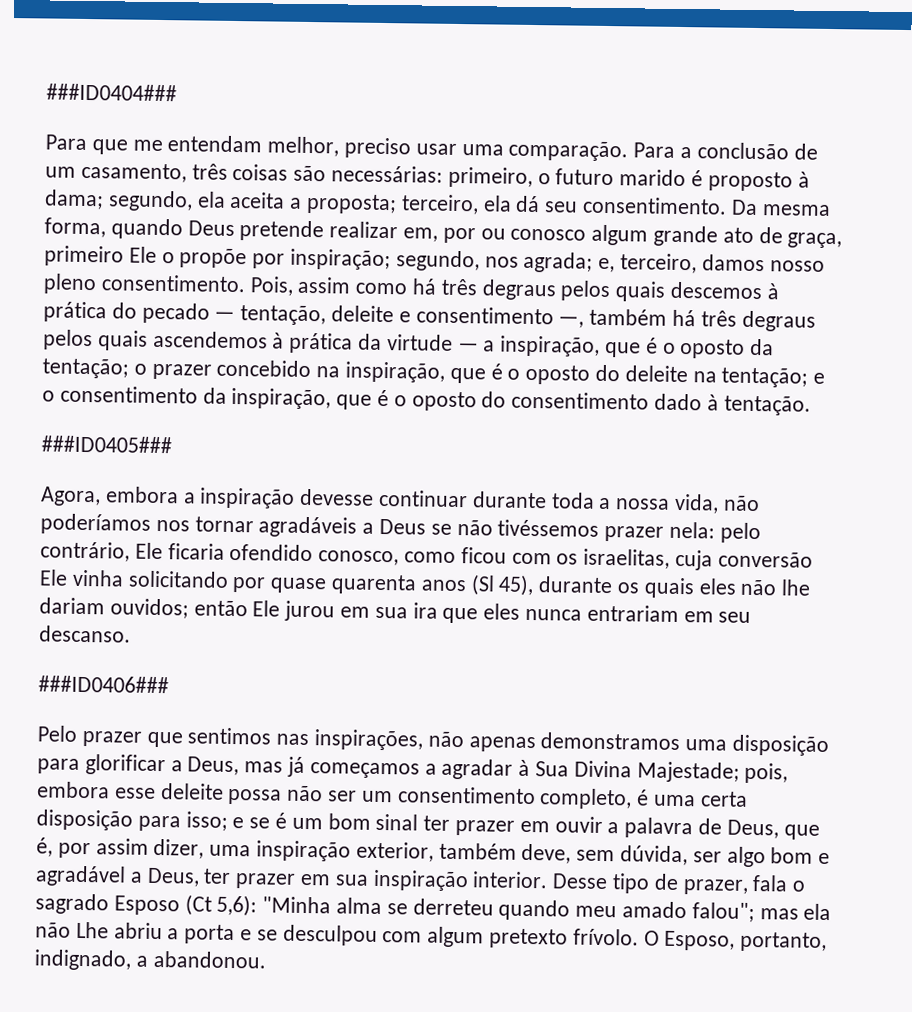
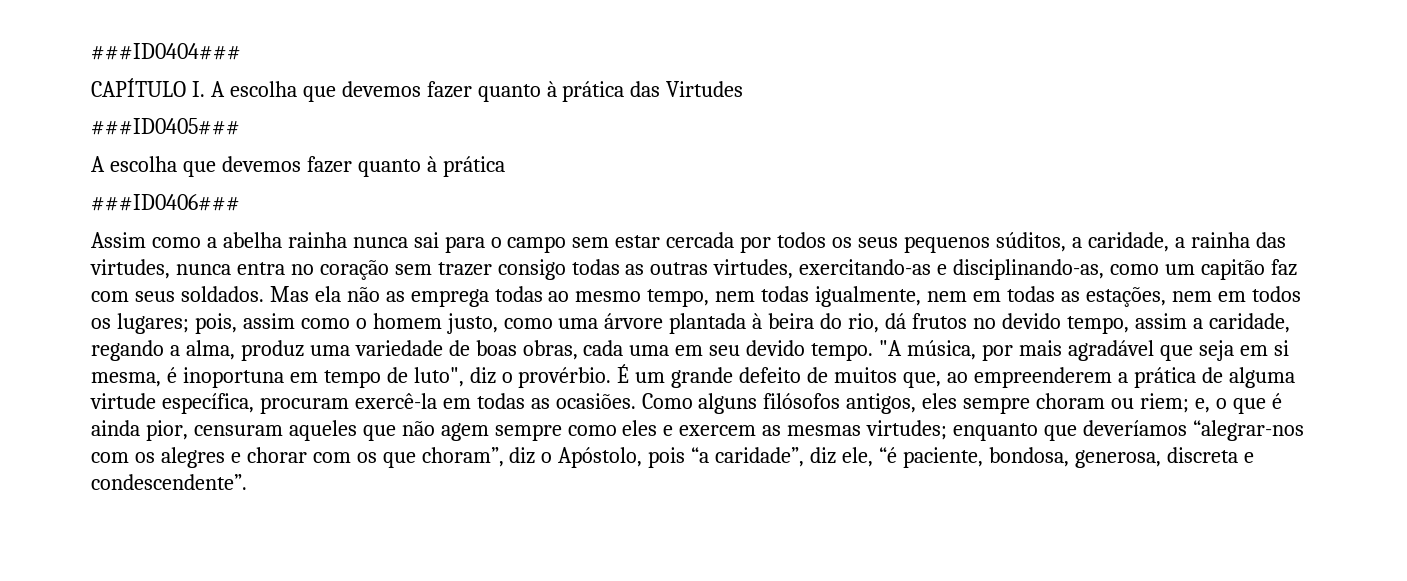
[45,134,818,162] [45,162,810,192] [44,189,831,216] [44,217,843,249] [44,245,825,274] [43,273,780,302] [43,301,816,332] [43,329,775,359] [42,358,826,388] [42,385,811,416] [41,435,172,454] [40,486,760,514] [40,513,761,544] [40,541,813,571] [39,569,812,599] [39,597,752,624] [39,625,131,643] [38,675,169,694] [37,725,830,757] [37,754,789,784] [37,781,748,810] [36,809,820,840] [36,837,831,868] [35,865,806,895] [35,893,832,923] [35,921,828,953] [34,949,266,971] Para que me entendam melhor, preciso usar uma comparação. Para a conclusão de um casamento, três coisas são necessárias: primeiro, o futuro marido é proposto à dama; segundo, ela aceita a proposta; terceiro, ela dá seu consentimento. Da mesma forma, quando Deus pretende realizar em, por ou conosco algum grande ato de graça, primeiro Ele o propõe por inspiração; segundo, nos agrada; e, terceiro, damos nosso pleno consentimento. Pois, assim como há três degraus pelos quais descemos à prática do pecado — tentação, deleite e consentimento —, também há três degraus pelos quais ascendemos à prática da virtude — a inspiração, que é o oposto da tentação; o prazer concebido na inspiração, que é o oposto do deleite na tentação; e o consentimento da inspiração, que é o oposto do consentimento dado à tentação. // ###ID0405### // Agora, embora a inspiração devesse continuar durante toda a nossa vida, não poderíamos nos tornar agradáveis a Deus se não tivéssemos prazer nela: pelo contrário, Ele ficaria ofendido conosco, como ficou com os israelitas, cuja conversão Ele vinha solicitando por quase quarenta anos (Sl 45), durante os quais eles não lhe dariam ouvidos; então Ele jurou em sua ira que eles nunca entrariam em seu descanso. // ###ID0406### // Pelo prazer que sentimos nas inspirações, não apenas demonstramos uma disposição para glorificar a Deus, mas já começamos a agradar à Sua Divina Majestade; pois, embora esse deleite possa não ser um consentimento completo, é uma certa disposição para isso; e se é um bom sinal ter prazer em ouvir a palavra de Deus, que é, por assim dizer, uma inspiração exterior, também deve, sem dúvida, ser algo bom e agradável a Deus, ter prazer em sua inspiração interior. Desse tipo de prazer, fala o sagrado Esposo (Ct 5,6): "Minha alma se derreteu quando meu amado falou"; mas ela não Lhe abriu a porta e se desculpou com algum pretexto frívolo. O Esposo, portanto, indignado, a abandonou. -> [91,78,744,102] [91,118,240,135] [91,156,505,177] [91,194,240,211] [91,232,1286,253] [90,259,1297,280] [91,286,1301,307] [91,313,1290,334] [91,340,1289,361] [91,364,1295,388] [90,393,1282,414] [91,420,1304,441] [91,447,1254,468] [91,474,247,490] CAPÍTULO I. A escolha que devemos fazer quanto à prática das Virtudes // ###ID0405### // A escolha que devemos fazer quanto à prática // ###ID0406### // Assim como a abelha rainha nunca sai para o campo sem estar cercada por todos os seus pequenos súditos, a caridade, a rainha das virtudes, nunca entra no coração sem trazer consigo todas as outras virtudes, exercitando-as e disciplinando-as, como um capitão faz com seus soldados. Mas ela não as emprega todas ao mesmo tempo, nem todas igualmente, nem em todas as estações, nem em todos os lugares; pois, assim como o homem justo, como uma árvore plantada à beira do rio, dá frutos no devido tempo, assim a caridade, regando a alma, produz uma variedade de boas obras, cada uma em seu devido tempo. "A música, por mais agradável que seja em si mesma, é inoportuna em tempo de luto", diz o provérbio. É um grande defeito de muitos que, ao empreenderem a prática de alguma virtude específica, procuram exercê-la em todas as ocasiões. Como alguns filósofos antigos, eles sempre choram ou riem; e, o que é ainda pior, censuram aqueles que não agem sempre como eles e exercem as mesmas virtudes; enquanto que deveríamos “alegrar-nos com os alegres e chorar com os que choram”, diz o Apóstolo, pois “a caridade”, diz ele, “é paciente, bondosa, generosa, discreta e condescendente”.

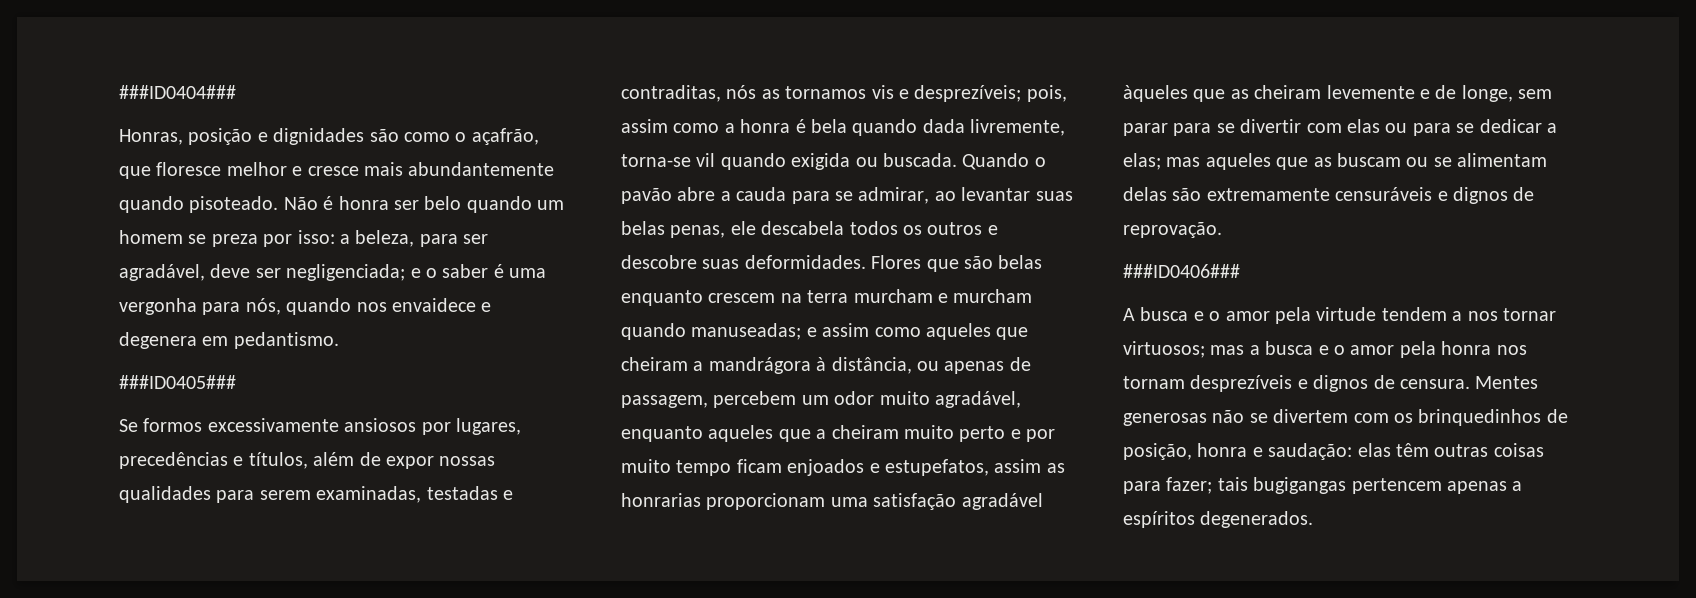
[91,78,744,102] [91,118,240,135] [91,156,505,177] [91,194,240,211] [91,232,1286,253] [90,259,1297,280] [91,286,1301,307] [91,313,1290,334] [91,340,1289,361] [91,364,1295,388] [90,393,1282,414] [91,420,1304,441] [91,447,1254,468] [91,474,247,490] CAPÍTULO I. A escolha que devemos fazer quanto à prática das Virtudes // ###ID0405### // A escolha que devemos fazer quanto à prática // ###ID0406### // Assim como a abelha rainha nunca sai para o campo sem estar cercada por todos os seus pequenos súditos, a caridade, a rainha das virtudes, nunca entra no coração sem trazer consigo todas as outras virtudes, exercitando-as e disciplinando-as, como um capitão faz com seus soldados. Mas ela não as emprega todas ao mesmo tempo, nem todas igualmente, nem em todas as estações, nem em todos os lugares; pois, assim como o homem justo, como uma árvore plantada à beira do rio, dá frutos no devido tempo, assim a caridade, regando a alma, produz uma variedade de boas obras, cada uma em seu devido tempo. "A música, por mais agradável que seja em si mesma, é inoportuna em tempo de luto", diz o provérbio. É um grande defeito de muitos que, ao empreenderem a prática de alguma virtude específica, procuram exercê-la em todas as ocasiões. Como alguns filósofos antigos, eles sempre choram ou riem; e, o que é ainda pior, censuram aqueles que não agem sempre como eles e exercem as mesmas virtudes; enquanto que deveríamos “alegrar-nos com os alegres e chorar com os que choram”, diz o Apóstolo, pois “a caridade”, diz ele, “é paciente, bondosa, generosa, discreta e condescendente”. -> [119,128,539,145] [119,162,555,179] [119,196,565,213] [119,230,489,247] [119,264,547,281] [119,298,492,315] [119,332,339,349] [119,375,236,389] [119,418,521,435] [119,452,496,469] [119,486,513,503] [621,85,1067,102] [621,119,1066,136] [621,153,1046,170] [621,187,1073,204] [621,221,998,238] [621,255,1043,272] [621,289,1033,306] [621,323,1029,340] [621,357,1031,374] [621,391,1021,408] [621,425,1056,442] [621,459,1065,476] [621,493,1043,510] [1123,85,1553,102] [1123,119,1557,136] [1123,153,1548,170] [1123,187,1535,204] [1123,222,1222,238] [1123,264,1240,278] [1123,307,1556,324] [1123,341,1527,358] [1123,375,1539,392] [1123,409,1568,426] [1123,443,1544,460] [1123,477,1523,494] [1123,511,1314,528] Honras, posição e dignidades são como o açafrão, que floresce melhor e cresce mais abundantemente quando pisoteado. Não é honra ser belo quando um homem se preza por isso: a beleza, para ser agradável, deve ser negligenciada; e o saber é uma vergonha para nós, quando nos envaidece e degenera em pedantismo. // ###ID0405### // Se formos excessivamente ansiosos por lugares, precedências e títulos, além de expor nossas qualidades para serem examinadas, testadas e contraditas, nós as tornamos vis e desprezíveis; pois, assim como a honra é bela quando dada livremente, torna-se vil quando exigida ou buscada. Quando o pavão abre a cauda para se admirar, ao levantar suas belas penas, ele descabela todos os outros e descobre suas deformidades. Flores que são belas enquanto crescem na terra murcham e murcham quando manuseadas; e assim como aqueles que cheiram a mandrágora à distância, ou apenas de passagem, percebem um odor muito agradável, enquanto aqueles que a cheiram muito perto e por muito tempo ficam enjoados e estupefatos, assim as honrarias proporcionam uma satisfação agradável àqueles que as cheiram levemente e de longe, sem parar para se divertir com elas ou para se dedicar a elas; mas aqueles que as buscam ou se alimentam delas são extremamente censuráveis e dignos de reprovação. // ###ID0406### // A busca e o amor pela virtude tendem a nos tornar virtuosos; mas a busca e o amor pela honra nos tornam desprezíveis e dignos de censura. Mentes generosas não se divertem com os brinquedinhos de posição, honra e saudação: elas têm outras coisas para fazer; tais bugigangas pertencem apenas a espíritos degenerados.

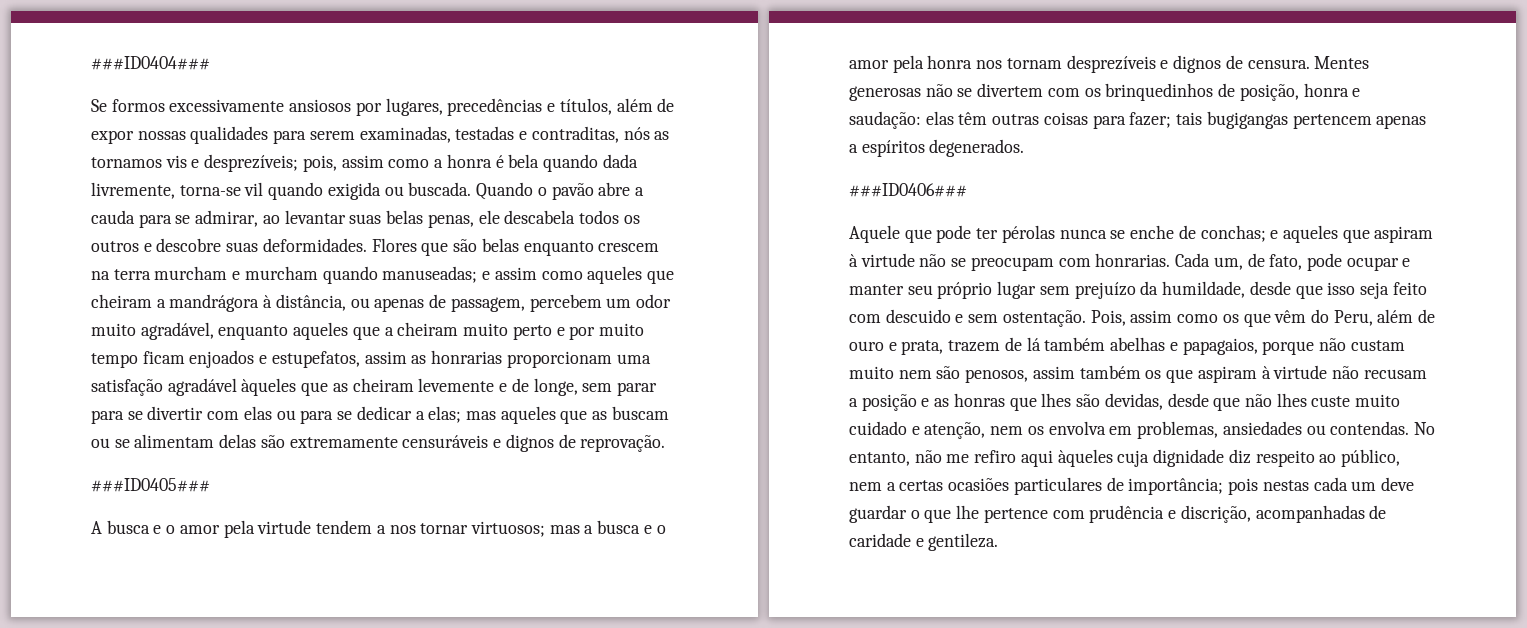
[119,128,539,145] [119,162,555,179] [119,196,565,213] [119,230,489,247] [119,264,547,281] [119,298,492,315] [119,332,339,349] [119,375,236,389] // Honras, posição e dignidades são como o açafrão, que floresce melhor e cresce mais abundantemente quando pisoteado. Não é honra ser belo quando um homem se preza por isso: a beleza, para ser agradável, deve ser negligenciada; e o saber é uma vergonha para nós, quando nos envaidece e degenera em pedantismo. // ###ID0405### -> (210, 63) none
[1123,264,1240,278] ###ID0406### -> [91,478,210,492] ###ID0405###
(1314, 519) none -> [849,183,967,197] [849,225,1434,243] [849,253,1411,271] [849,281,1427,299] [849,309,1436,327] [849,337,1405,355] [849,365,1427,383] [849,393,1401,411] [849,421,1435,439] [849,449,1400,467] [849,477,1414,495] [849,505,1387,523] [849,533,999,551] // ###ID0406### // Aquele que pode ter pérolas nunca se enche de conchas; e aqueles que aspiram à virtude não se preocupam com honrarias. Cada um, de fato, pode ocupar e manter seu próprio lugar sem prejuízo da humildade, desde que isso seja feito com descuido e sem ostentação. Pois, assim como os que vêm do Peru, além de ouro e prata, trazem de lá também abelhas e papagaios, porque não custam muito nem são penosos, assim também os que aspiram à virtude não recusam a posição e as honras que lhes são devidas, desde que não lhes custe muito cuidado e atenção, nem os envolva em problemas, ansiedades ou contendas. No entanto, não me refiro aqui àqueles cuja dignidade diz respeito ao público, nem a certas ocasiões particulares de importância; pois nestas cada um deve guardar o que lhe pertence com prudência e discrição, acompanhadas de caridade e gentileza.

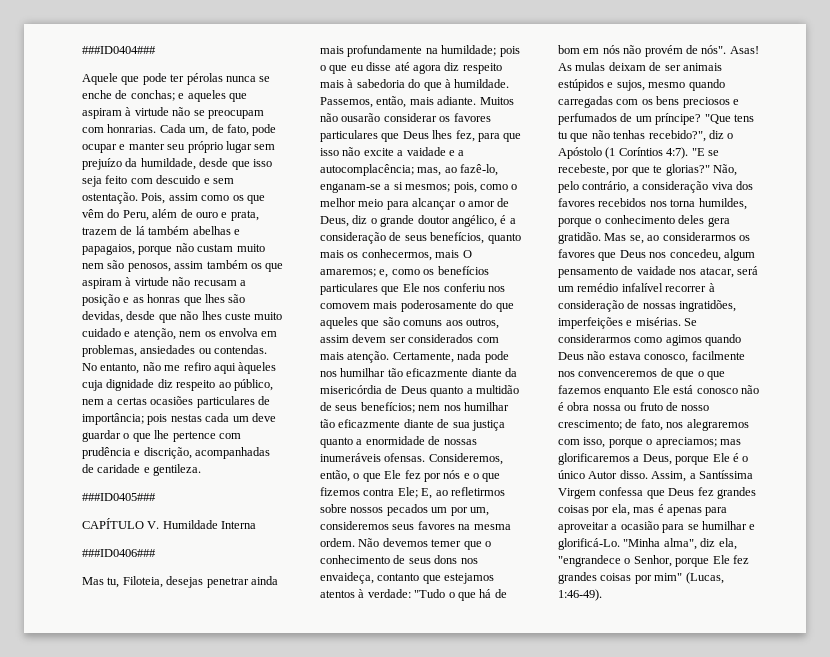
[91,98,675,116] [91,126,670,144] [91,154,638,172] [91,182,644,200] [91,210,640,228] [91,238,660,256] [91,266,674,284] [91,294,671,312] [91,322,644,340] [91,350,651,368] [91,378,657,396] [91,406,669,424] [91,434,666,452] [91,478,210,492] [91,520,666,538] [849,55,1370,73] [849,83,1361,101] [849,111,1427,129] [849,139,1025,157] [849,183,967,197] // Se formos excessivamente ansiosos por lugares, precedências e títulos, além de expor nossas qualidades para serem examinadas, testadas e contraditas, nós as tornamos vis e desprezíveis; pois, assim como a honra é bela quando dada livremente, torna-se vil quando exigida ou buscada. Quando o pavão abre a cauda para se admirar, ao levantar suas belas penas, ele descabela todos os outros e descobre suas deformidades. Flores que são belas enquanto crescem na terra murcham e murcham quando manuseadas; e assim como aqueles que cheiram a mandrágora à distância, ou apenas de passagem, percebem um odor muito agradável, enquanto aqueles que a cheiram muito perto e por muito tempo ficam enjoados e estupefatos, assim as honrarias proporcionam uma satisfação agradável àqueles que as cheiram levemente e de longe, sem parar para se divertir com elas ou para se dedicar a elas; mas aqueles que as buscam ou se alimentam delas são extremamente censuráveis e dignos de reprovação. // ###ID0405### // A busca e o amor pela virtude tendem a nos tornar virtuosos; mas a busca e o amor pela honra nos tornam desprezíveis e dignos de censura. Mentes generosas não se divertem com os brinquedinhos de posição, honra e saudação: elas têm outras coisas para fazer; tais bugigangas pertencem apenas a espíritos degenerados. // ###ID0406### -> (156, 50) none
(999, 542) none -> [82,493,156,501] [82,518,257,529] [82,549,156,557] [82,576,278,588] [320,45,520,57] [320,62,502,74] [320,79,510,91] [320,96,514,108] [320,113,491,122] [320,130,522,142] [320,147,465,156] [320,164,499,176] [320,182,518,193] [320,198,510,210] [320,215,516,227] [320,232,521,244] [320,249,472,261] [320,266,489,278] [320,283,505,295] [320,300,514,312] [320,317,499,329] [320,334,499,343] [320,351,509,363] [320,368,517,377] [320,385,519,397] [320,402,509,413] [320,419,505,431] [320,436,477,448] [320,453,503,465] [320,470,501,482] [320,487,505,499] [320,504,489,516] [320,521,511,530] [320,538,491,550] [320,555,478,564] [320,572,495,584] [320,589,507,601] [558,45,759,57] [558,62,722,71] [558,79,725,91] [558,96,739,108] [558,113,754,125] [558,130,734,142] [558,147,719,159] [558,164,737,176] [558,181,753,193] [558,198,747,210] [558,215,730,227] [558,232,750,244] [558,249,755,261] [558,266,758,278] [558,283,715,292] [558,300,737,312] [558,317,698,329] [558,334,742,346] [558,351,745,363] [558,368,725,380] [558,385,759,397] [558,402,710,411] [558,419,749,431] [558,437,741,448] [558,453,749,465] [558,470,753,482] [558,487,756,499] [558,504,728,516] [558,521,756,533] [558,538,737,550] [558,555,749,567] [558,572,724,584] [558,589,602,601] // ###ID0405### // CAPÍTULO V. Humildade Interna // ###ID0406### // Mas tu, Filoteia, desejas penetrar ainda mais profundamente na humildade; pois o que eu disse até agora diz respeito mais à sabedoria do que à humildade. Passemos, então, mais adiante. Muitos não ousarão considerar os favores particulares que Deus lhes fez, para que isso não excite a vaidade e a autocomplacência; mas, ao fazê-lo, enganam-se a si mesmos; pois, como o melhor meio para alcançar o amor de Deus, diz o grande doutor angélico, é a consideração de seus benefícios, quanto mais os conhecermos, mais O amaremos; e, como os benefícios particulares que Ele nos conferiu nos comovem mais poderosamente do que aqueles que são comuns aos outros, assim devem ser considerados com mais atenção. Certamente, nada pode nos humilhar tão eficazmente diante da misericórdia de Deus quanto a multidão de seus benefícios; nem nos humilhar tão eficazmente diante de sua justiça quanto a enormidade de nossas inumeráveis ofensas. Consideremos, então, o que Ele fez por nós e o que fizemos contra Ele; E, ao refletirmos sobre nossos pecados um por um, consideremos seus favores na mesma ordem. Não devemos temer que o conhecimento de seus dons nos envaideça, contanto que estejamos atentos à verdade: "Tudo o que há de bom em nós não provém de nós". Asas! As mulas deixam de ser animais estúpidos e sujos, mesmo quando carregadas com os bens preciosos e perfumados de um príncipe? "Que tens tu que não tenhas recebido?", diz o Apóstolo (1 Coríntios 4:7). "E se recebeste, por que te glorias?" Não, pelo contrário, a consideração viva dos favores recebidos nos torna humildes, porque o conhecimento deles gera gratidão. Mas se, ao considerarmos os favores que Deus nos concedeu, algum pensamento de vaidade nos atacar, será um remédio infalível recorrer à consideração de nossas ingratidões, imperfeições e misérias. Se considerarmos como agimos quando Deus não estava conosco, facilmente nos convenceremos de que o que fazemos enquanto Ele está conosco não é obra nossa ou fruto de nosso crescimento; de fato, nos alegraremos com isso, porque o apreciamos; mas glorificaremos a Deus, porque Ele é o único Autor disso. Assim, a Santíssima Virgem confessa que Deus fez grandes coisas por ela, mas é apenas para aproveitar a ocasião para se humilhar e glorificá-Lo. "Minha alma", diz ela, "engrandece o Senhor, porque Ele fez grandes coisas por mim" (Lucas, 1:46-49).

